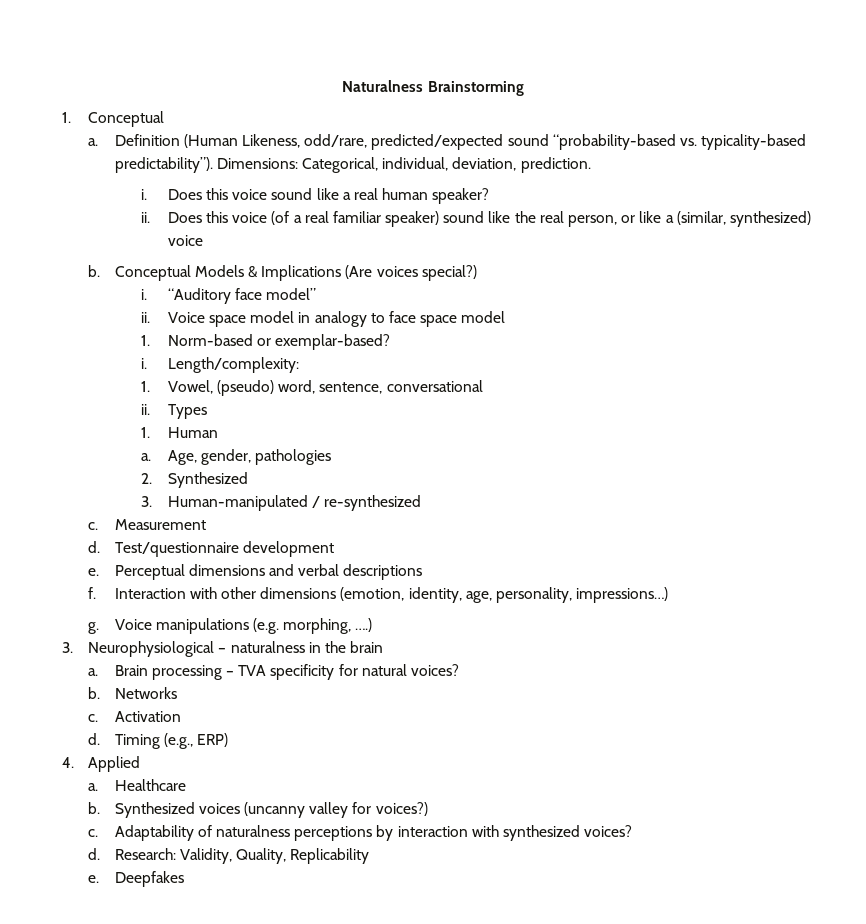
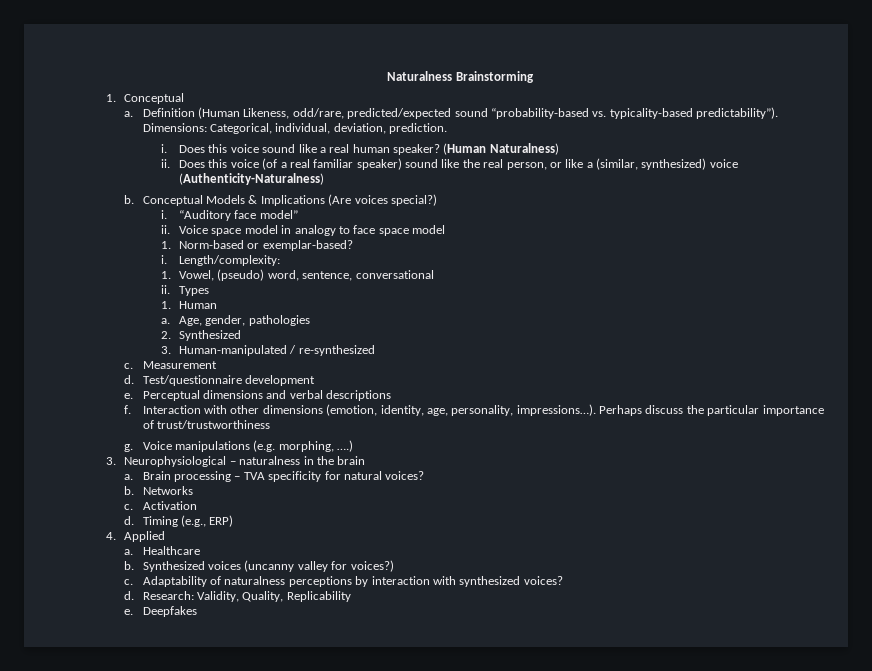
(490, 196) none -> [443,143,559,155] (Human Naturalness)
(203, 240) none -> [179,173,325,185] (Authenticity-Naturalness)
[576,587,669,603] impressions…) -> [516,404,824,416] [142,420,271,429] impressions…). Perhaps discuss the particular importance of trust/trustworthiness

